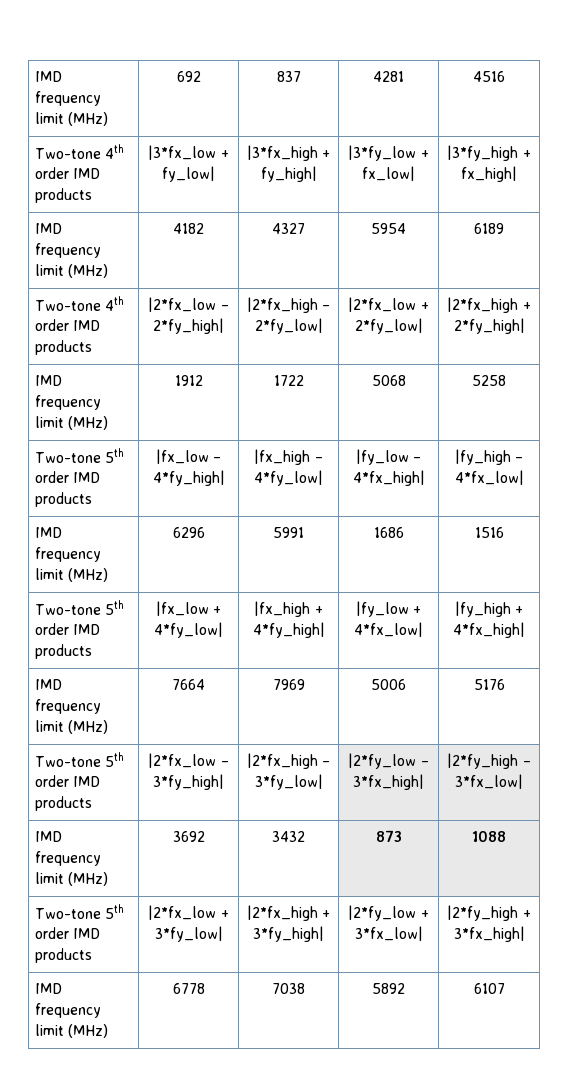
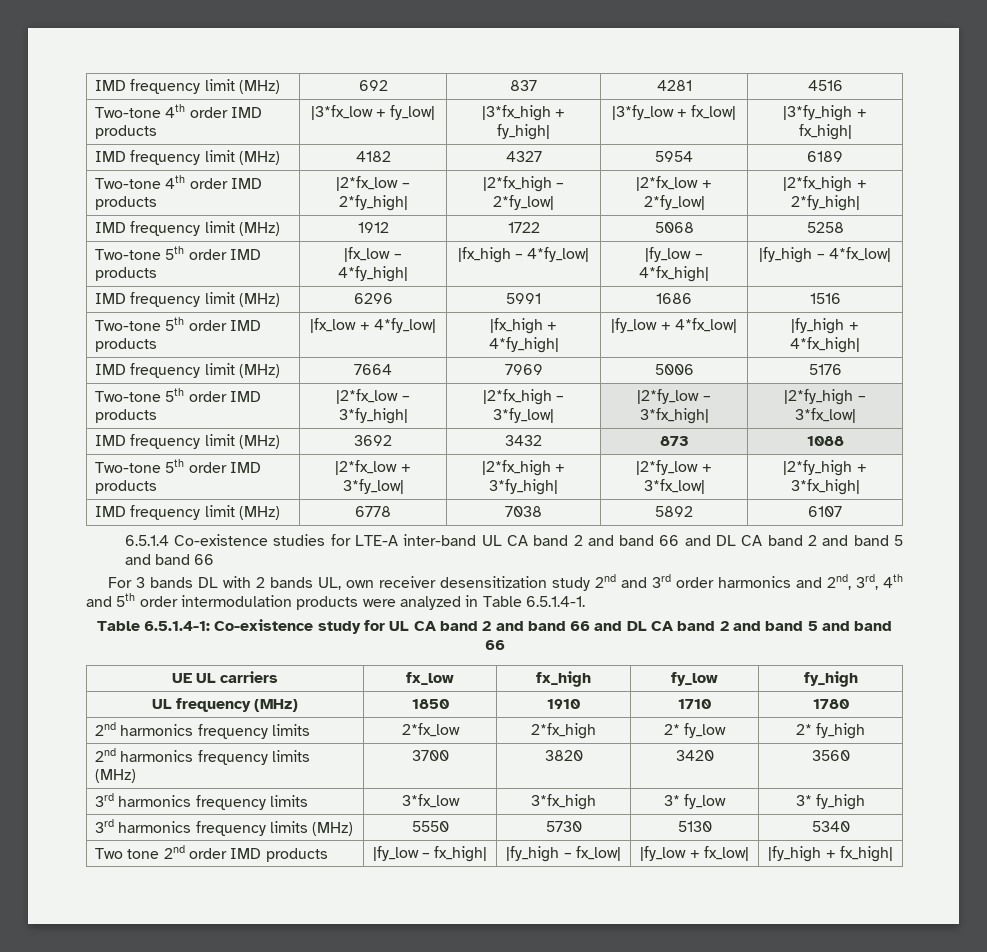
(505, 988) none -> [124,534,904,546] [124,554,215,565] [107,574,903,591] [86,593,585,610] [96,619,893,634] [484,640,505,650] [171,671,279,683] [406,672,454,685] [536,671,591,687] [671,672,718,686] [803,671,858,687] [151,698,299,712] [411,699,449,709] [547,699,580,709] [678,699,711,709] [812,699,849,709] [94,722,310,739] [401,723,460,737] [531,723,596,739] [663,723,727,738] [795,723,866,739] [94,748,310,765] [94,769,136,783] [411,750,449,761] [544,750,583,761] [675,750,714,761] [811,750,850,761] [94,793,308,810] [401,794,460,808] [531,794,596,810] [663,794,727,809] [795,794,866,810] [94,819,354,836] [411,821,449,832] [545,821,582,832] [677,821,712,832] [811,821,850,832] [94,845,328,862] [372,846,488,862] [506,846,621,862] [640,846,749,861] [768,846,893,862] // 6.5.1.4 Co-existence studies for LTE-A inter-band UL CA band 2 and band 66 and DL CA band 2 and band 5 and band 66 // For 3 bands DL with 2 bands UL, own receiver desensitization study 2nd and 3rd order harmonics and 2nd, 3rd, 4th and 5th order intermodulation products were analyzed in Table 6.5.1.4-1. // Table 6.5.1.4-1: Co-existence study for UL CA band 2 and band 66 and DL CA band 2 and band 5 and band 66 // UE UL carriers | fx_low | fx_high | fy_low | fy_high // UL frequency (MHz) | 1850 | 1910 | 1710 | 1780 // 2nd harmonics frequency limits | 2*fx_low | 2*fx_high | 2* fy_low | 2* fy_high // 2nd harmonics frequency limits (MHz) | 3700 | 3820 | 3420 | 3560 // 3rd harmonics frequency limits | 3*fx_low | 3*fx_high | 3* fy_low | 3* fy_high // 3rd harmonics frequency limits (MHz) | 5550 | 5730 | 5130 | 5340 // Two tone 2nd order IMD products | |fy_low – fx_high| | |fy_high – fx_low| | |fy_low + fx_low| | |fy_high + fx_high|

